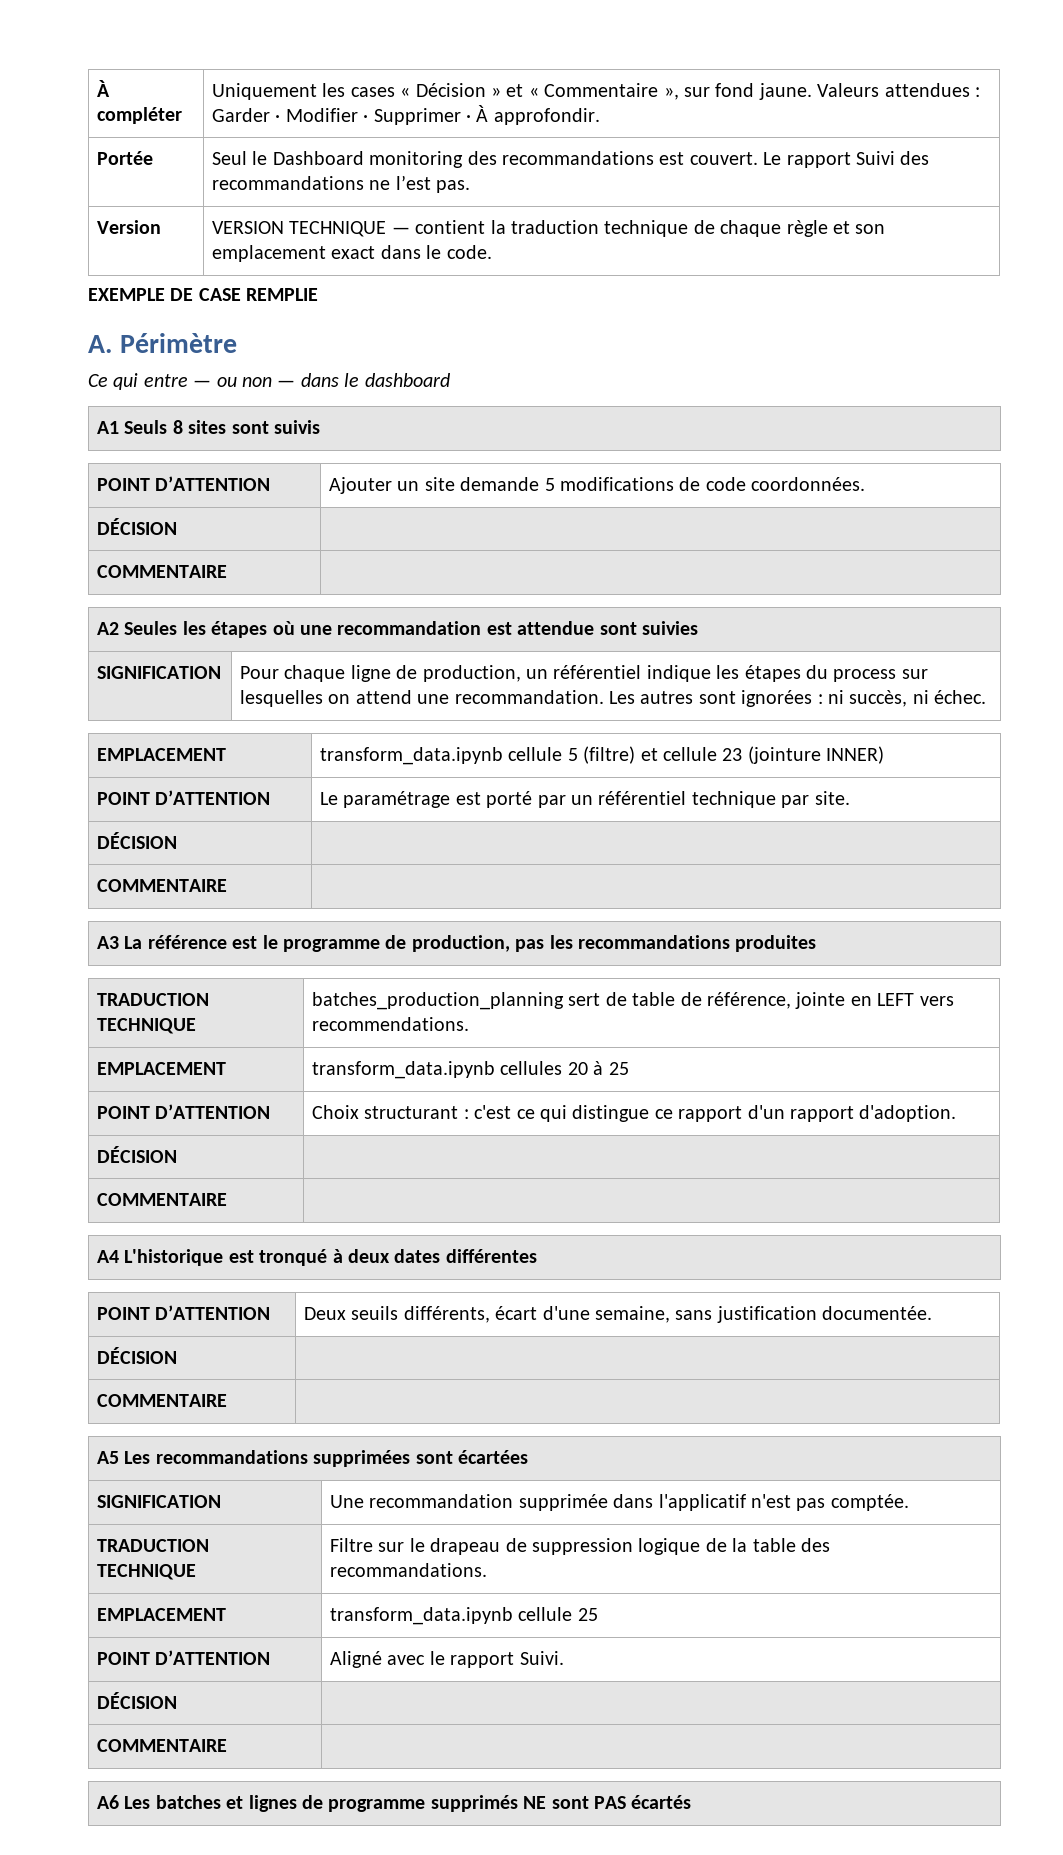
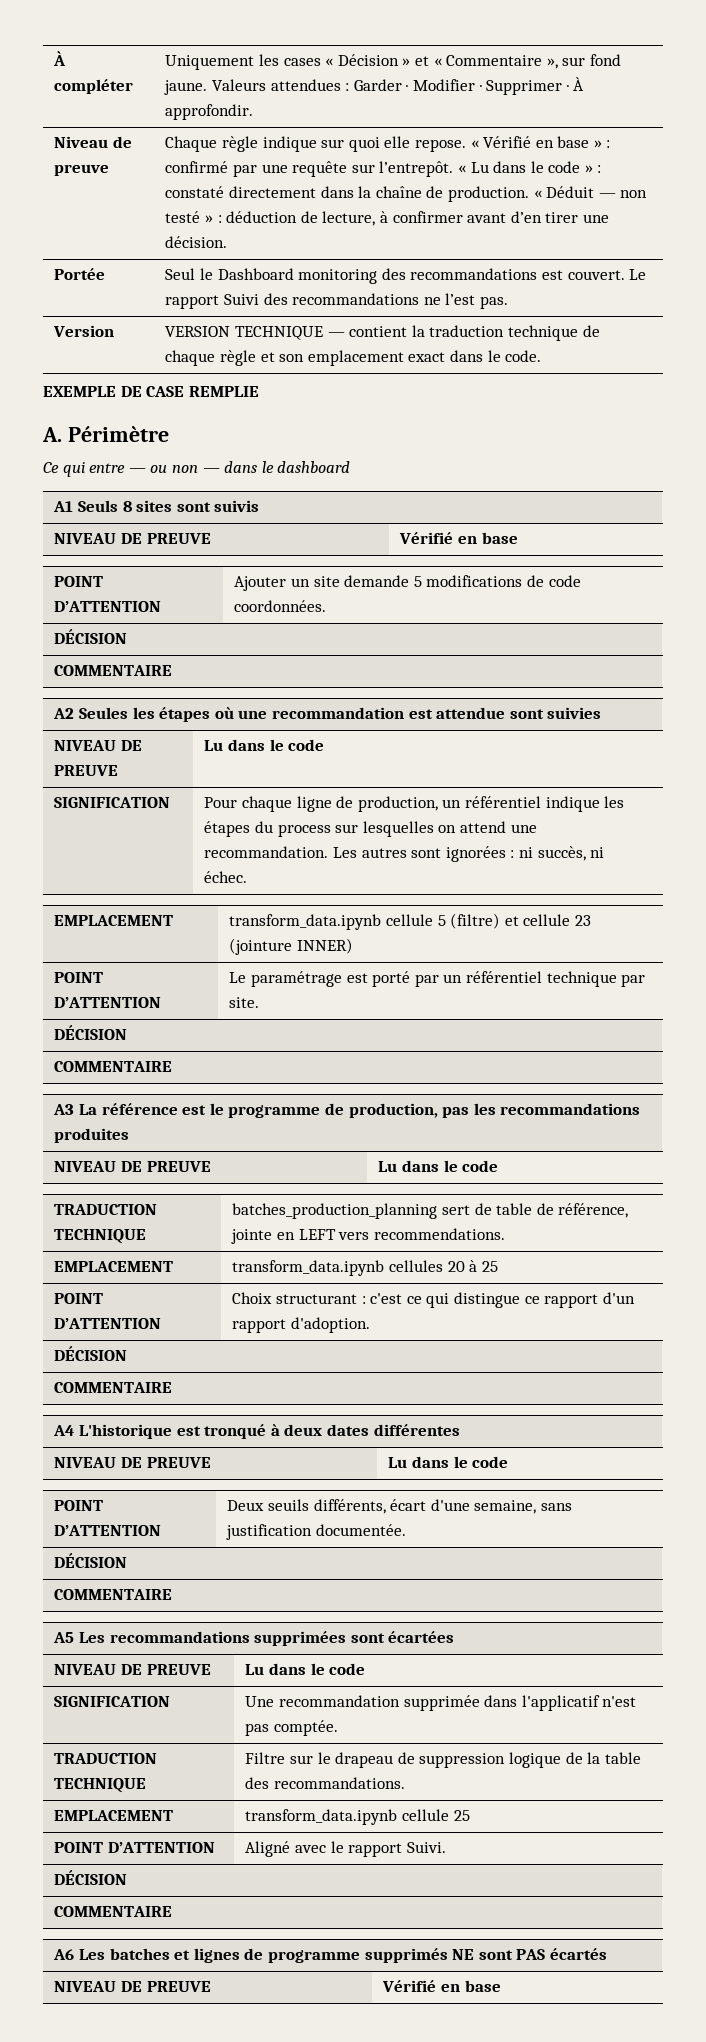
(600, 116) none -> [54,136,132,148] [54,164,110,176] [165,136,611,152] [165,161,602,177] [165,186,648,202] [165,211,609,226] [165,236,228,248] // Niveau de preuve | Chaque règle indique sur quoi elle repose. « Vérifié en base » : confirmé par une requête sur l’entrepôt. « Lu dans le code » : constaté directement dans la chaîne de production. « Déduit — non testé » : déduction de lecture, à confirmer avant d’en tirer une décision.
(321, 427) none -> [54,533,211,544] [399,532,518,544] // NIVEAU DE PREUVE | Vérifié en base
(699, 628) none -> [54,740,142,751] [54,765,119,776] [204,739,325,751] // NIVEAU DE PREUVE | Lu dans le code
(817, 943) none -> [54,1161,211,1172] [378,1160,499,1172] // NIVEAU DE PREUVE | Lu dans le code
(537, 1256) none -> [54,1457,211,1468] [388,1456,509,1468] // NIVEAU DE PREUVE | Lu dans le code
(529, 1457) none -> [54,1664,211,1675] [245,1663,366,1675] // NIVEAU DE PREUVE | Lu dans le code
(692, 1802) none -> [54,1981,211,1992] [382,1980,501,1992] // NIVEAU DE PREUVE | Vérifié en base

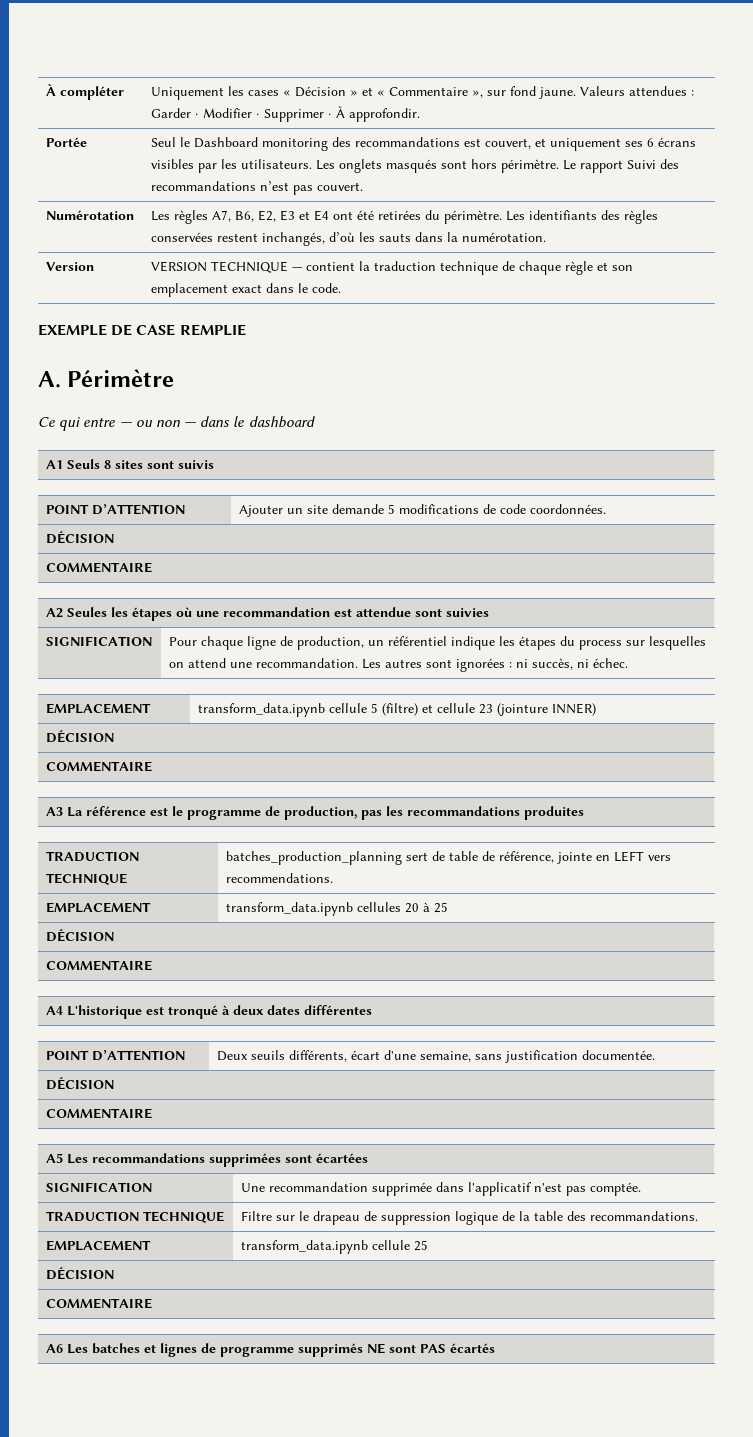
[54,136,132,148] [54,164,110,176] [165,136,611,152] [165,161,602,177] [165,186,648,202] [165,211,609,226] [165,236,228,248] // Niveau de preuve | Chaque règle indique sur quoi elle repose. « Vérifié en base » : confirmé par une requête sur l’entrepôt. « Lu dans le code » : constaté directement dans la chaîne de production. « Déduit — non testé » : déduction de lecture, à confirmer avant d’en tirer une décision. -> (421, 115) none
[567,270,625,280] couvert. -> [485,137,697,151] [151,159,560,173] couvert, et uniquement ses 6 écrans visibles par les utilisateurs. Les onglets masqués sont hors périmètre.
[423,293,508,309] ne l’est pas. -> [260,181,364,195] [46,210,135,220] [151,210,659,224] [151,232,547,246] n’est pas couvert. // Numérotation | Les règles A7, B6, E2, E3 et E4 ont été retirées du périmètre. Les identifiants des règles conservées restent inchangés, d’où les sauts dans la numérotation.
[54,533,211,544] [399,532,518,544] // NIVEAU DE PREUVE | Vérifié en base -> (215, 464) none
[54,740,142,751] [54,765,119,776] [204,739,325,751] // NIVEAU DE PREUVE | Lu dans le code -> (490, 612) none
[54,972,104,983] [54,997,162,1008] [229,971,646,987] [229,997,260,1008] // POINT D’ATTENTION | Le paramétrage est porté par un référentiel technique par site. -> (597, 709) none
[54,1161,211,1172] [378,1160,499,1172] // NIVEAU DE PREUVE | Lu dans le code -> (585, 813) none
[54,1293,104,1304] [54,1318,162,1329] [232,1292,635,1308] [232,1317,370,1333] // POINT D’ATTENTION | Choix structurant : c'est ce qui distingue ce rapport d'un rapport d'adoption. -> (449, 907) none
[54,1457,211,1468] [388,1456,509,1468] // NIVEAU DE PREUVE | Lu dans le code -> (373, 1010) none
[54,1664,211,1675] [245,1663,366,1675] // NIVEAU DE PREUVE | Lu dans le code -> (369, 1158) none
[54,1842,215,1853] [245,1841,446,1857] // POINT D’ATTENTION | Aligné avec le rapport Suivi. -> (429, 1245) none
[54,1981,211,1992] [382,1980,501,1992] // NIVEAU DE PREUVE | Vérifié en base -> (496, 1348) none

